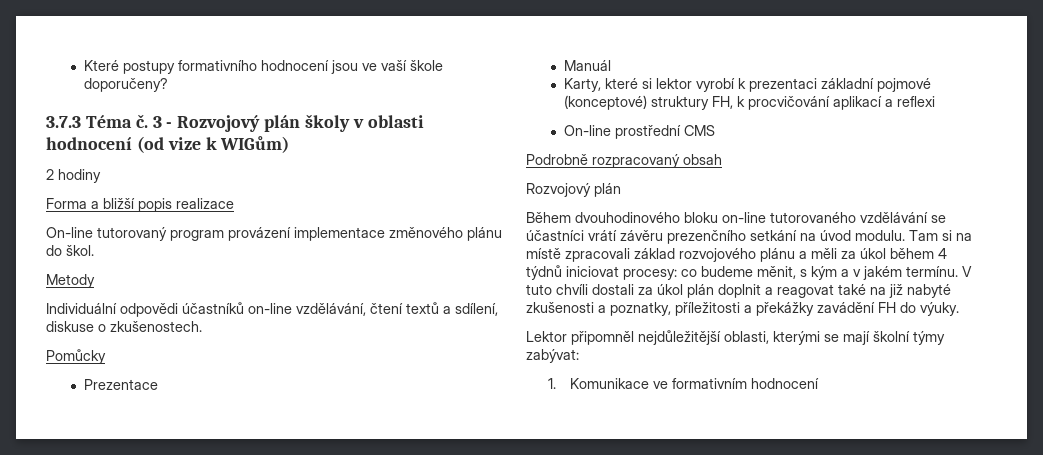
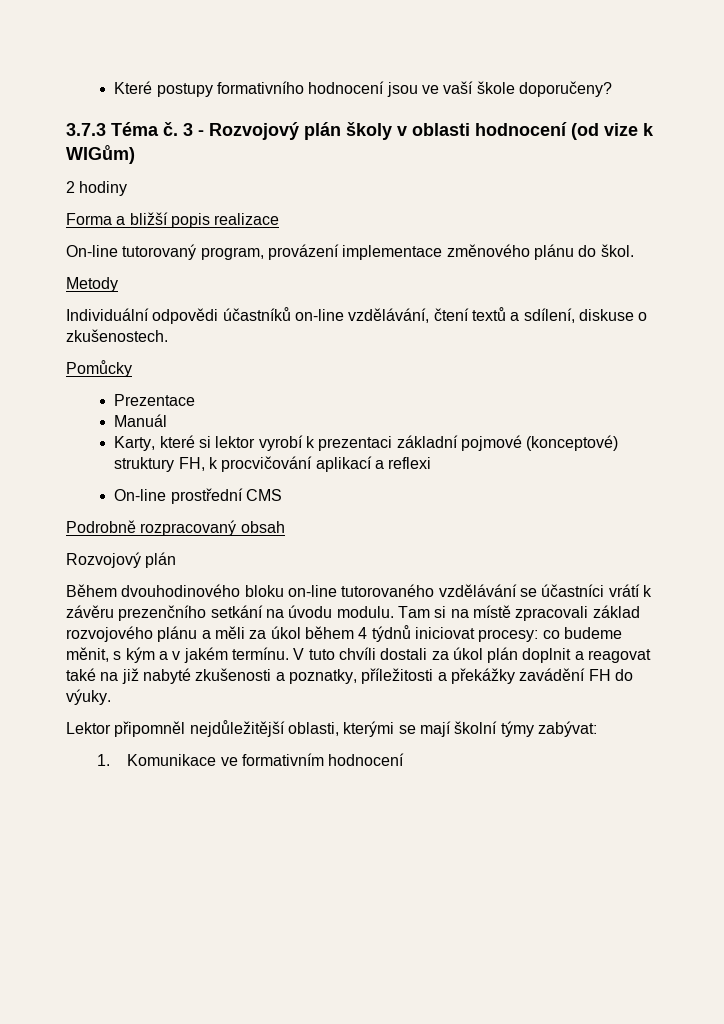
[170,230,224,241] program -> [200,247,264,260] program,
(617, 235) none -> [642,585,652,597] k
[820,230,851,241] úvod -> [288,605,333,618] úvodu

